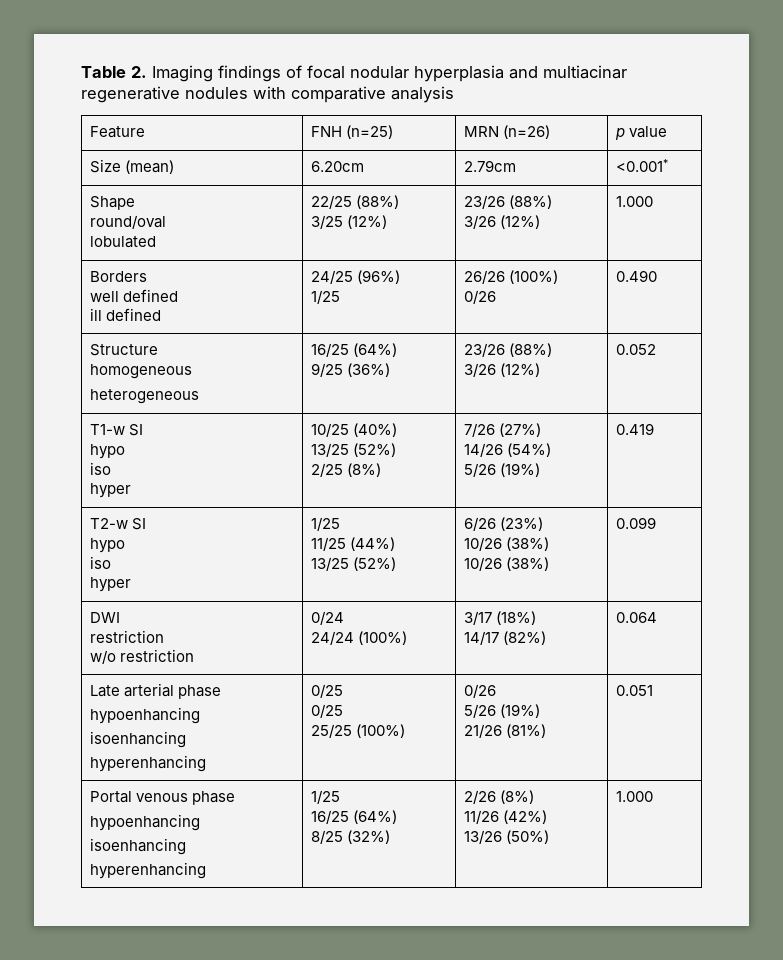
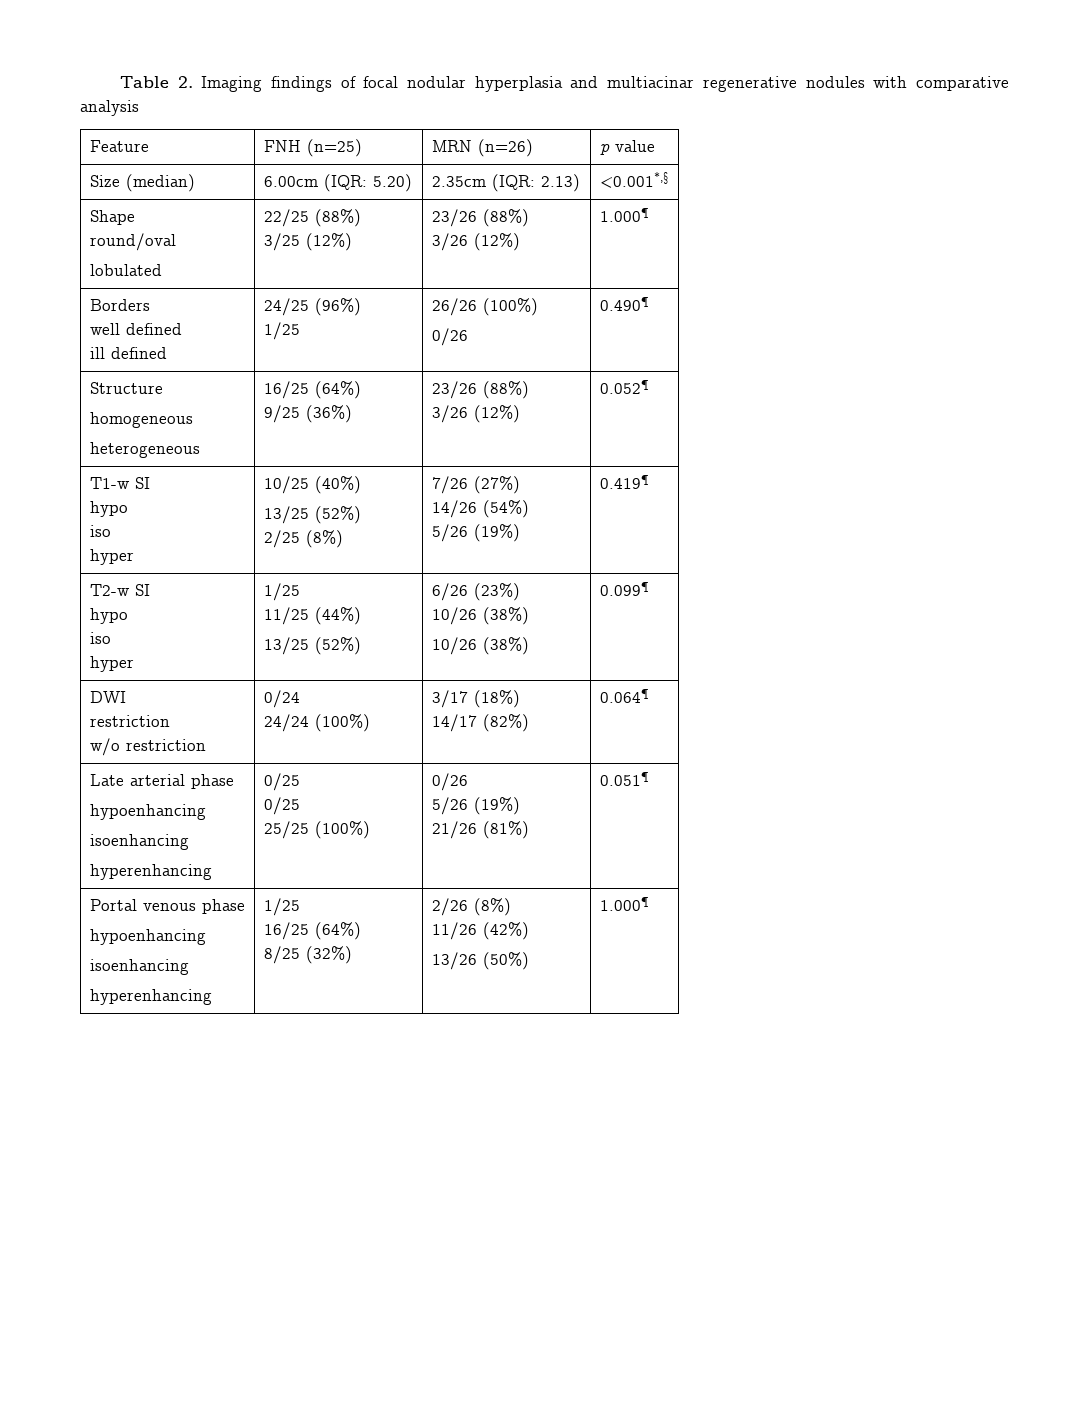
[124,160,174,174] [310,161,364,172] [463,160,516,172] [615,159,668,172] (mean) | 6.20cm | 2.79cm | <0.001* -> [125,174,195,192] [263,174,412,192] [431,174,580,192] [599,172,668,188] (median) | 6.00cm (IQR: 5.20) | 2.35cm (IQR: 2.13) | <0.001*,§
[615,196,653,207] 1.000 -> [599,208,648,222] 1.000¶
[615,270,657,282] 0.490 -> [599,297,648,311] 0.490¶
[615,344,656,355] 0.052 -> [599,380,648,394] 0.052¶
[615,423,654,435] 0.419 -> [599,475,648,489] 0.419¶
[615,517,656,529] 0.099 -> [599,582,648,596] 0.099¶
[615,612,657,623] 0.064 -> [599,689,648,703] 0.064¶
[615,685,653,696] 0.051 -> [599,772,648,786] 0.051¶
[615,791,653,802] 1.000 -> [599,897,648,911] 1.000¶

